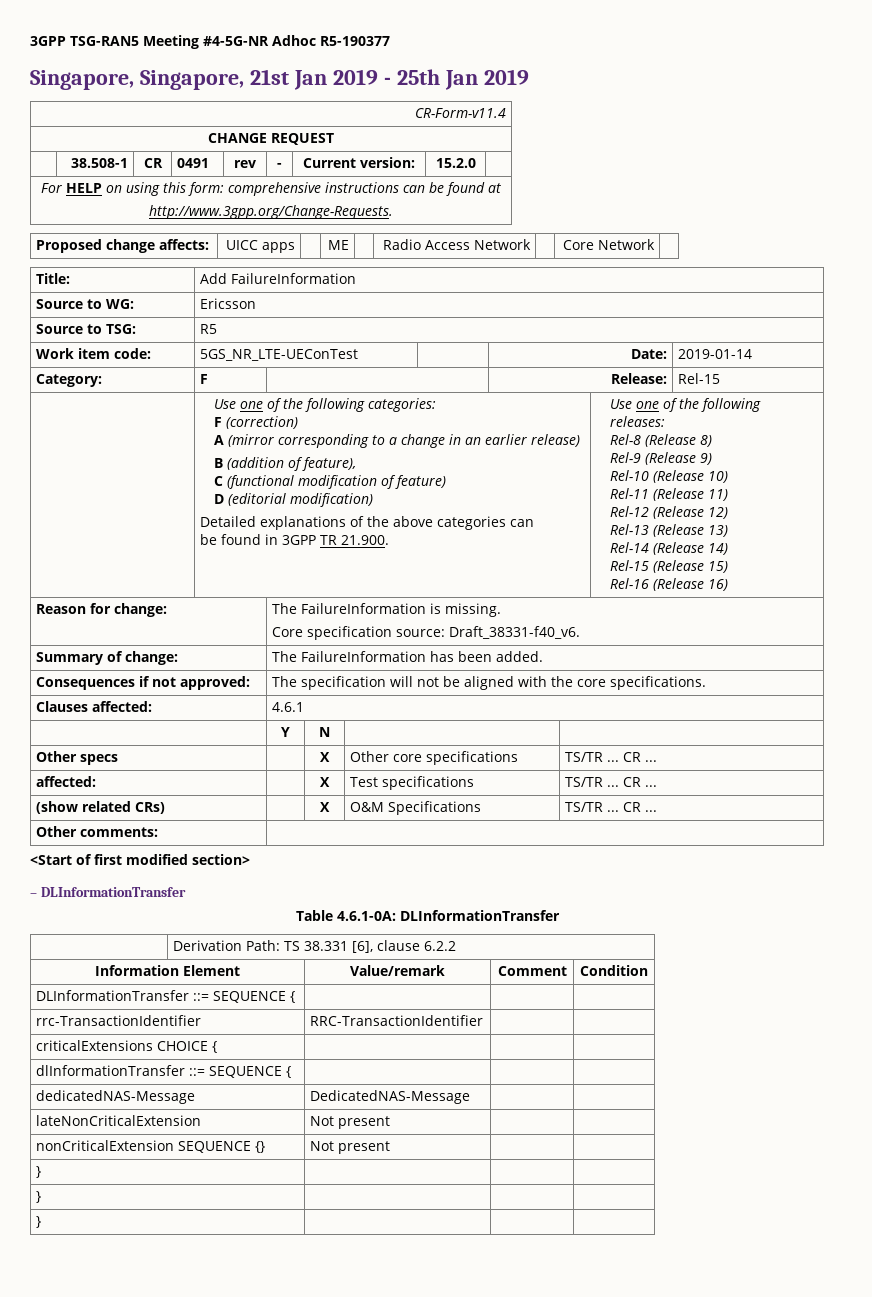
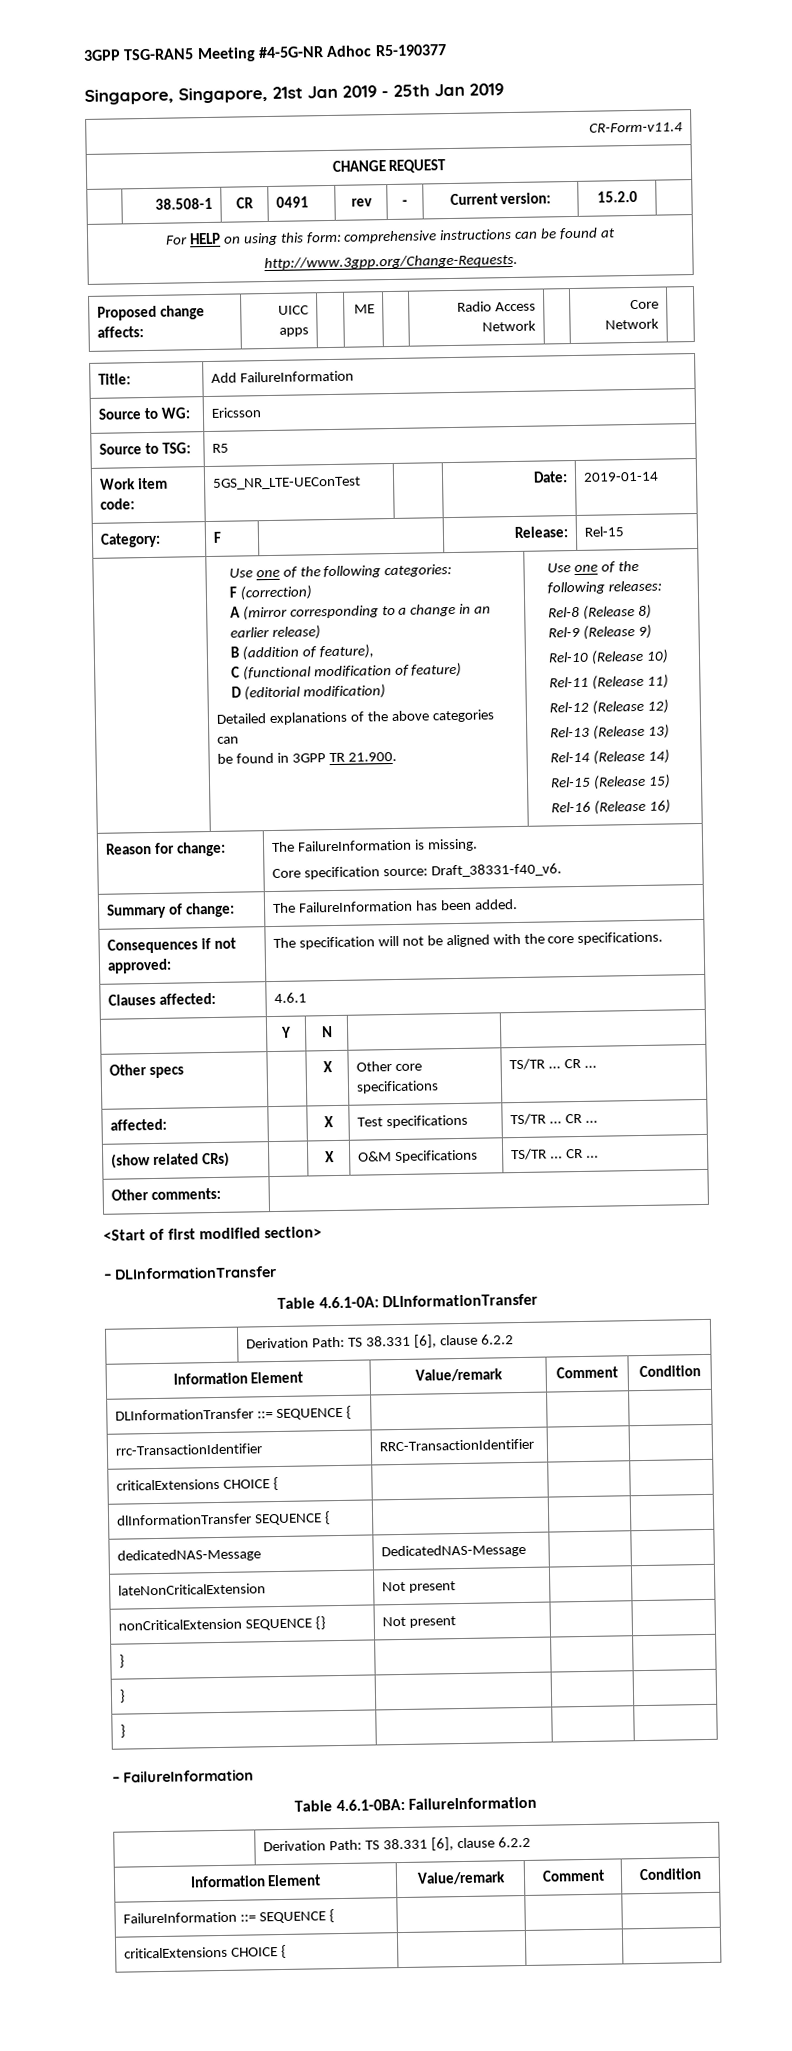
[189,1068,206,1076] ::= -> (253, 1519) none
(42, 1222) none -> [112,1769,254,1783] [294,1796,537,1812] [263,1836,531,1852] [189,1874,322,1888] [416,1871,506,1885] [541,1869,605,1882] [639,1868,702,1881] [123,1909,335,1924] [124,1944,287,1959] // – FailureInformation // Table 4.6.1-0BA: FailureInformation // | Derivation Path: TS 38.331 [6], clause 6.2.2 // Information Element | Value/remark | Comment | Condition // FailureInformation ::= SEQUENCE { | | | // criticalExtensions CHOICE { | | |

